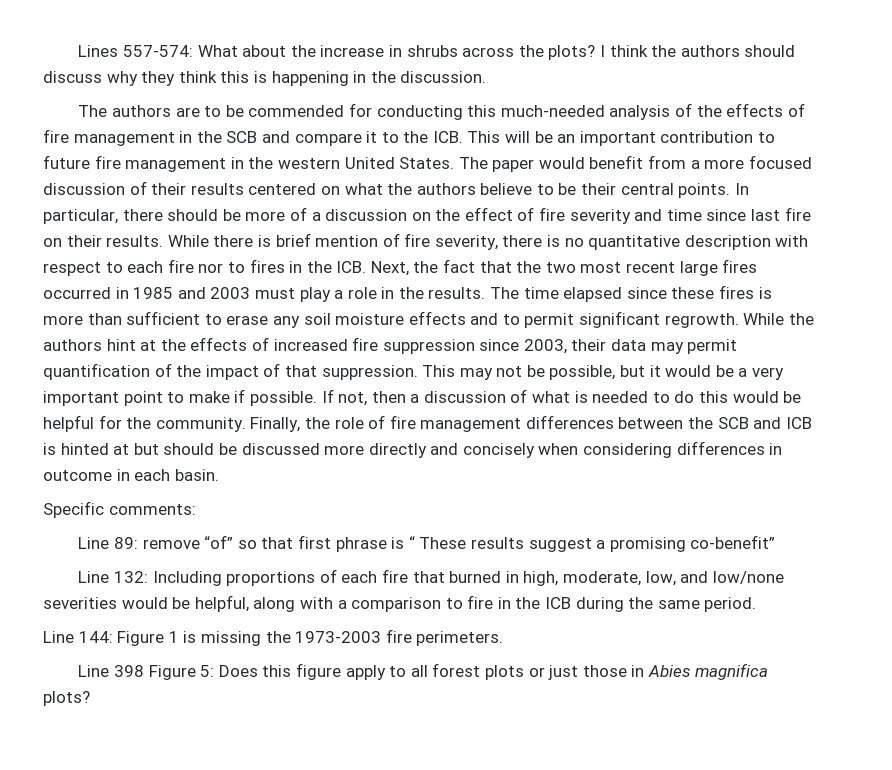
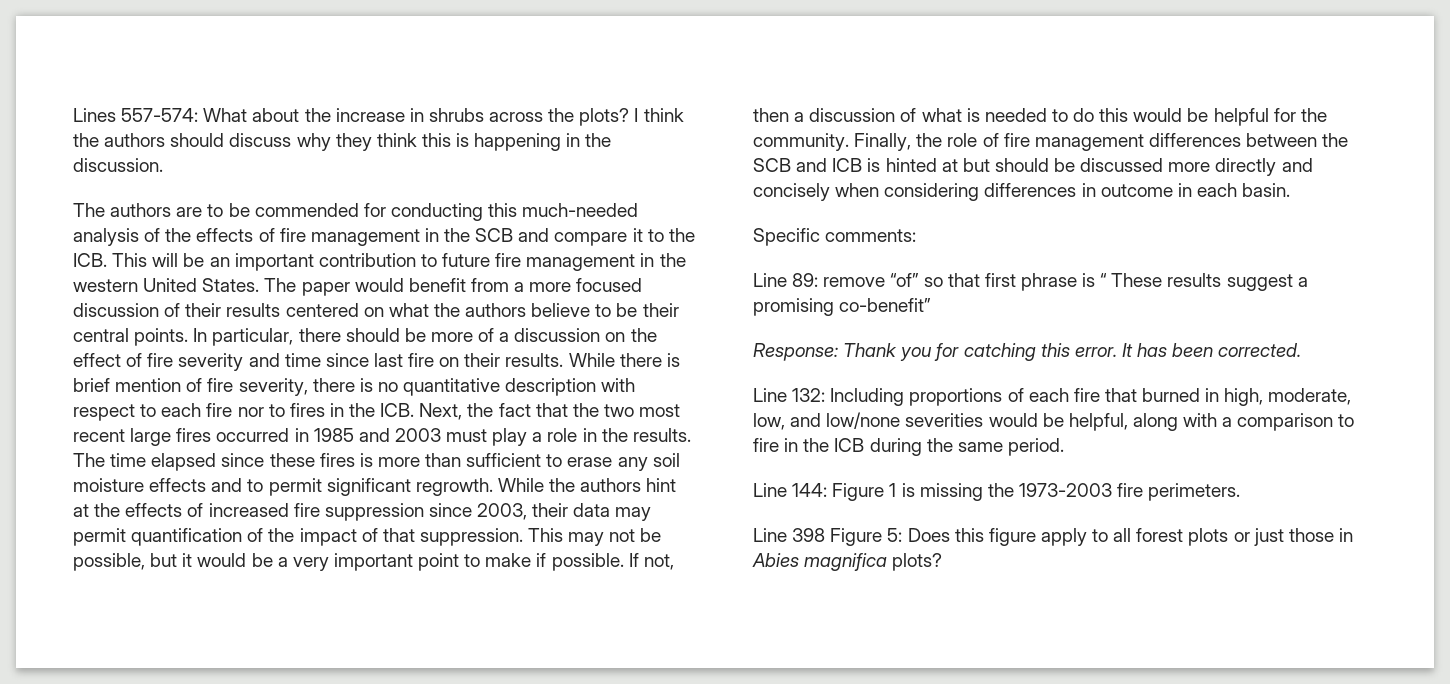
(776, 542) none -> [753,343,1302,361] // Response: Thank you for catching this error. It has been corrected.

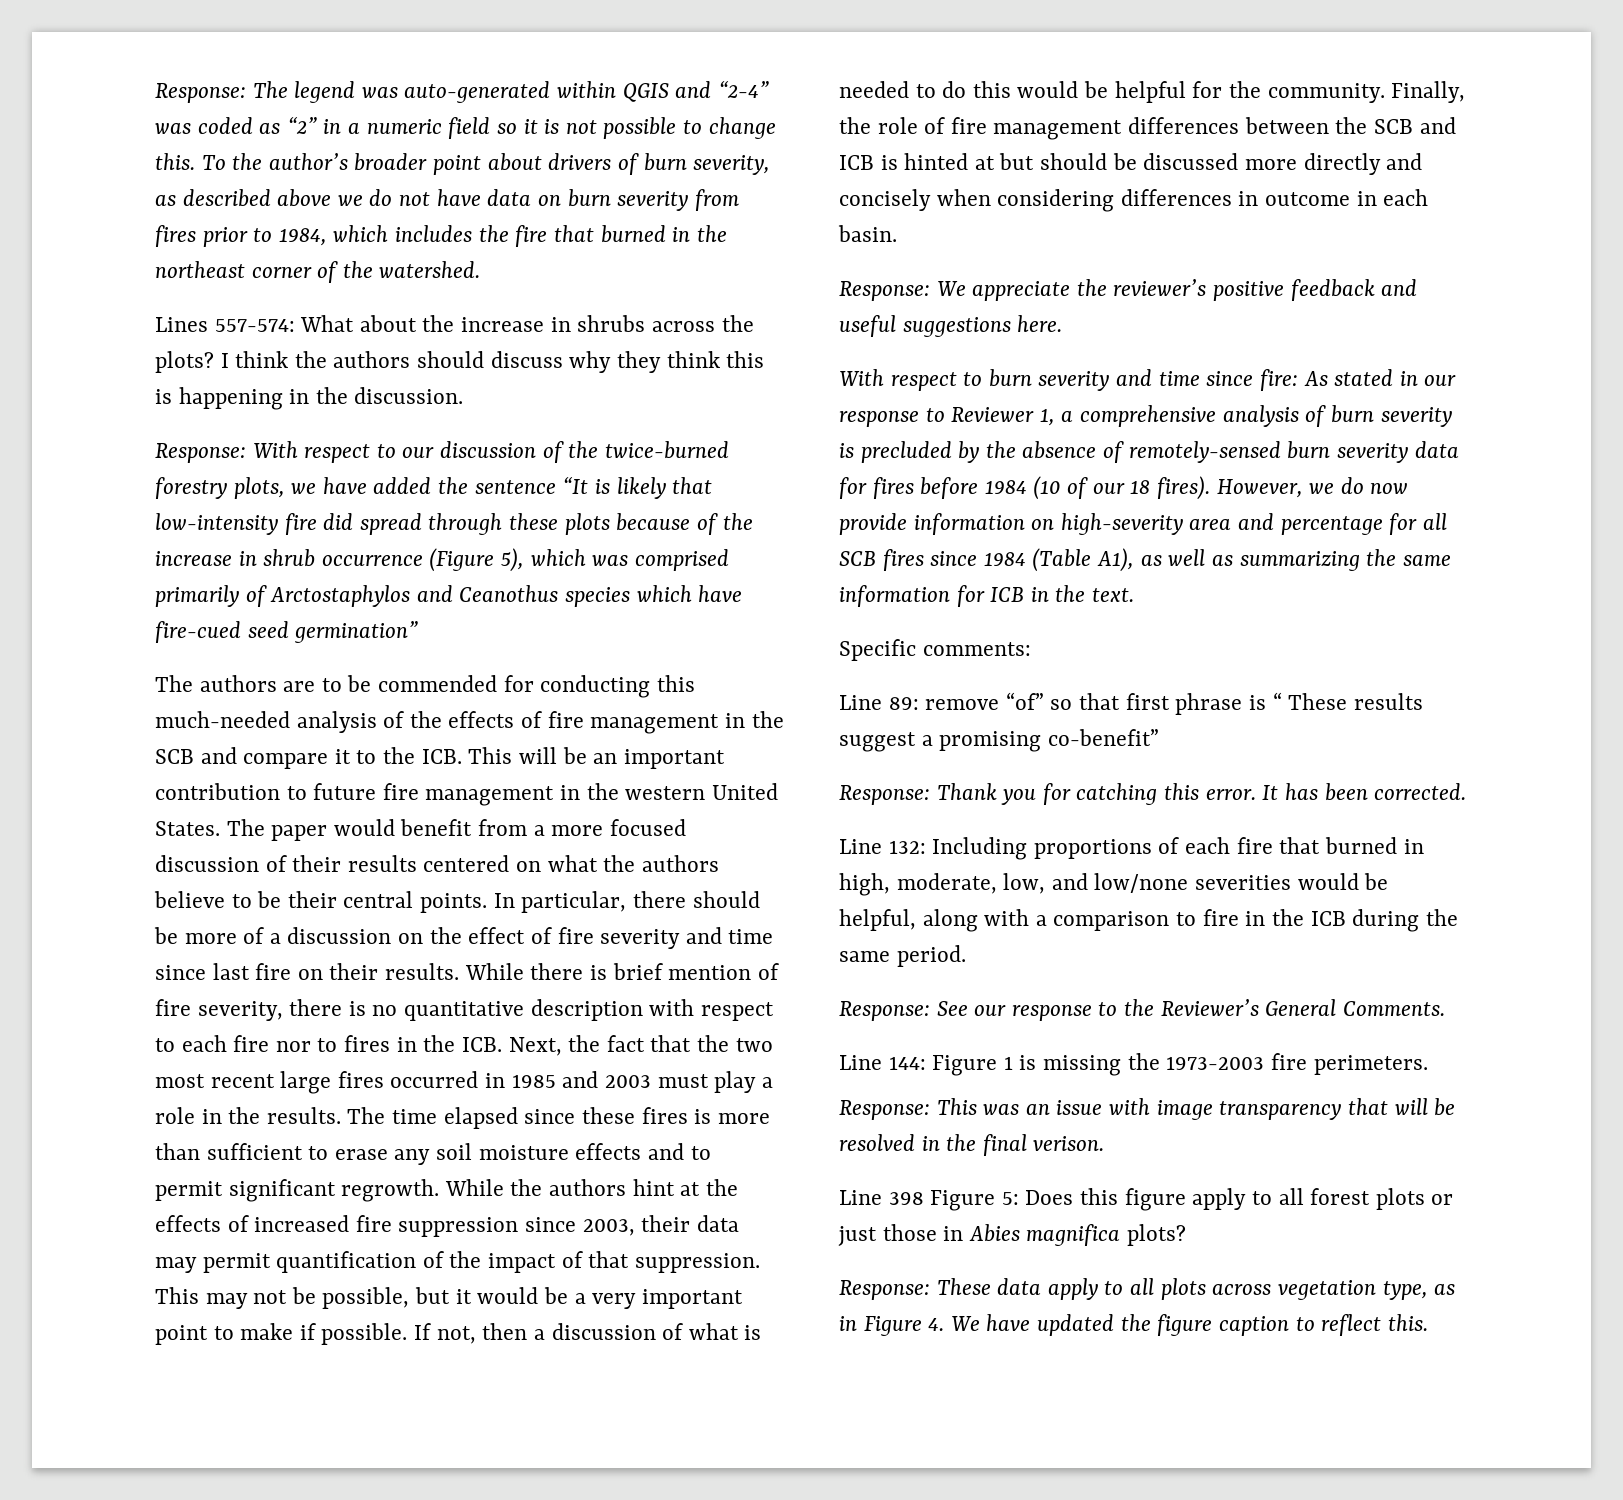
(73, 115) none -> [155,80,769,103] [155,116,776,139] [155,153,771,175] [155,189,739,211] [155,225,727,247] [155,261,481,283] Response: The legend was auto-generated within QGIS and “2-4” was coded as “2” in a numeric field so it is not possible to change this. To the author’s broader point about drivers of burn severity, as described above we do not have data on burn severity from fires prior to 1984, which includes the fire that burned in the northeast corner of the watershed. //
(163, 165) none -> [155,441,729,463] [155,476,713,499] [155,513,753,535] [155,548,729,572] [155,585,743,607] [155,621,419,643] // Response: With respect to our discussion of the twice-burned forestry plots, we have added the sentence “It is likely that low-intensity fire did spread through these plots because of the increase in shrub occurrence (Figure 5), which was comprised primarily of Arctostaphylos and Ceanothus species which have fire-cued seed germination”
(1291, 190) none -> [839,279,1418,301] [839,315,1063,337] [839,369,1457,391] [839,405,1452,427] [839,441,1459,463] [839,476,1409,500] [839,513,1447,535] [839,548,1451,572] [839,585,1135,607] // Response: We appreciate the reviewer’s positive feedback and useful suggestions here. // With respect to burn severity and time since fire: As stated in our response to Reviewer 1, a comprehensive analysis of burn severity is precluded by the absence of remotely-sensed burn severity data for fires before 1984 (10 of our 18 fires). However, we do now provide information on high-severity area and percentage for all SCB fires since 1984 (Table A1), as well as summarizing the same information for ICB in the text.
(1064, 447) none -> [839,999,1445,1021] // Response: See our response to the Reviewer’s General Comments.
(1241, 492) none -> [839,1098,1456,1120] [839,1134,1105,1156] // Response: This was an issue with image transparency that will be resolved in the final verison.
(943, 562) none -> [839,1278,1456,1300] [839,1314,1428,1336] // Response: These data apply to all plots across vegetation type, as in Figure 4. We have updated the figure caption to reflect this.

